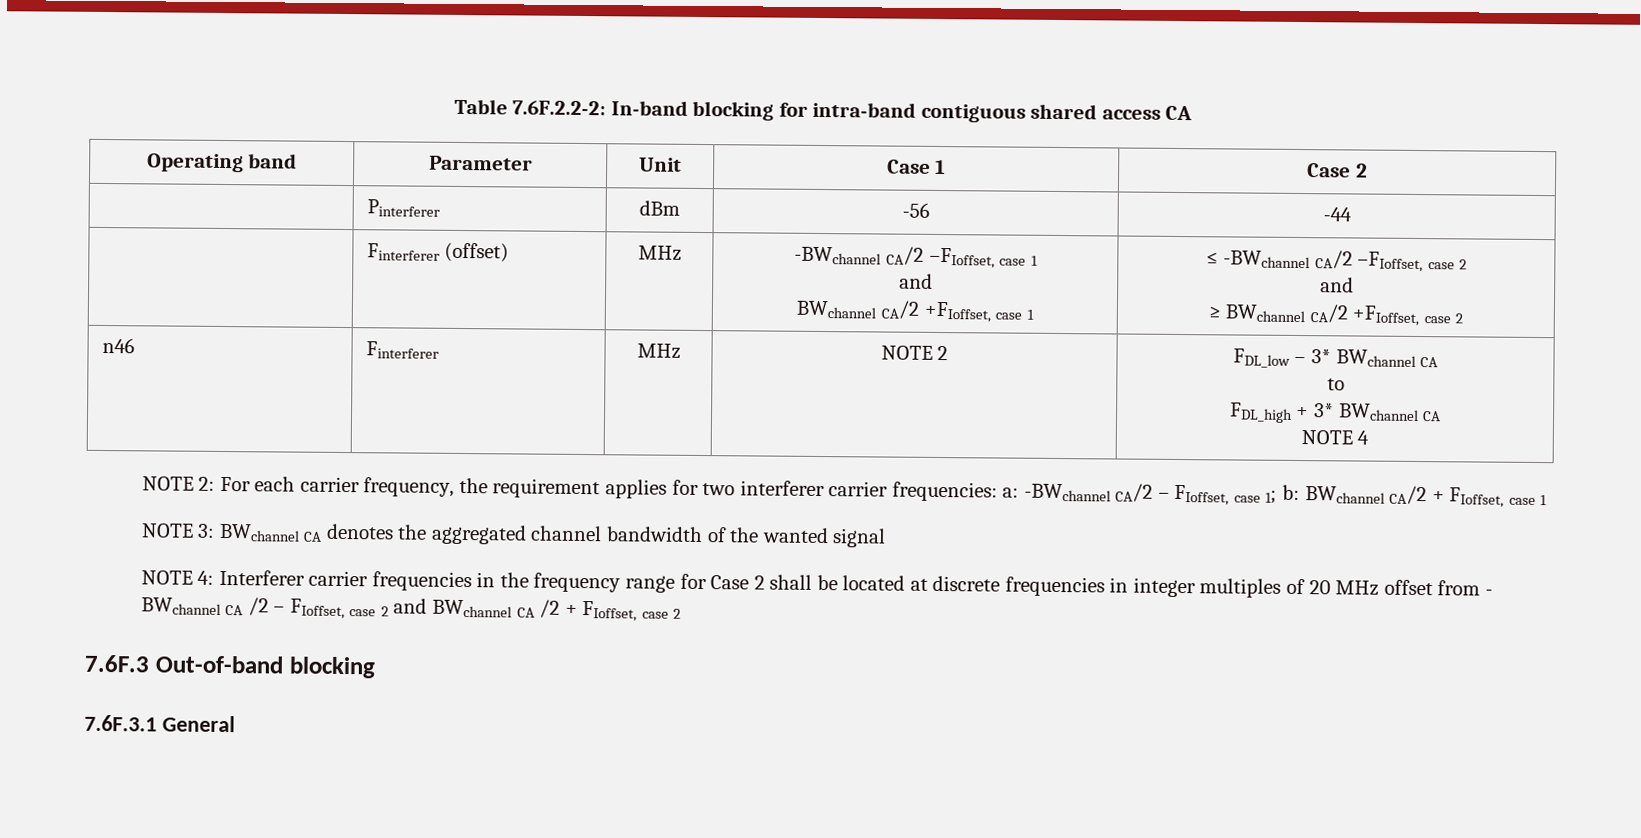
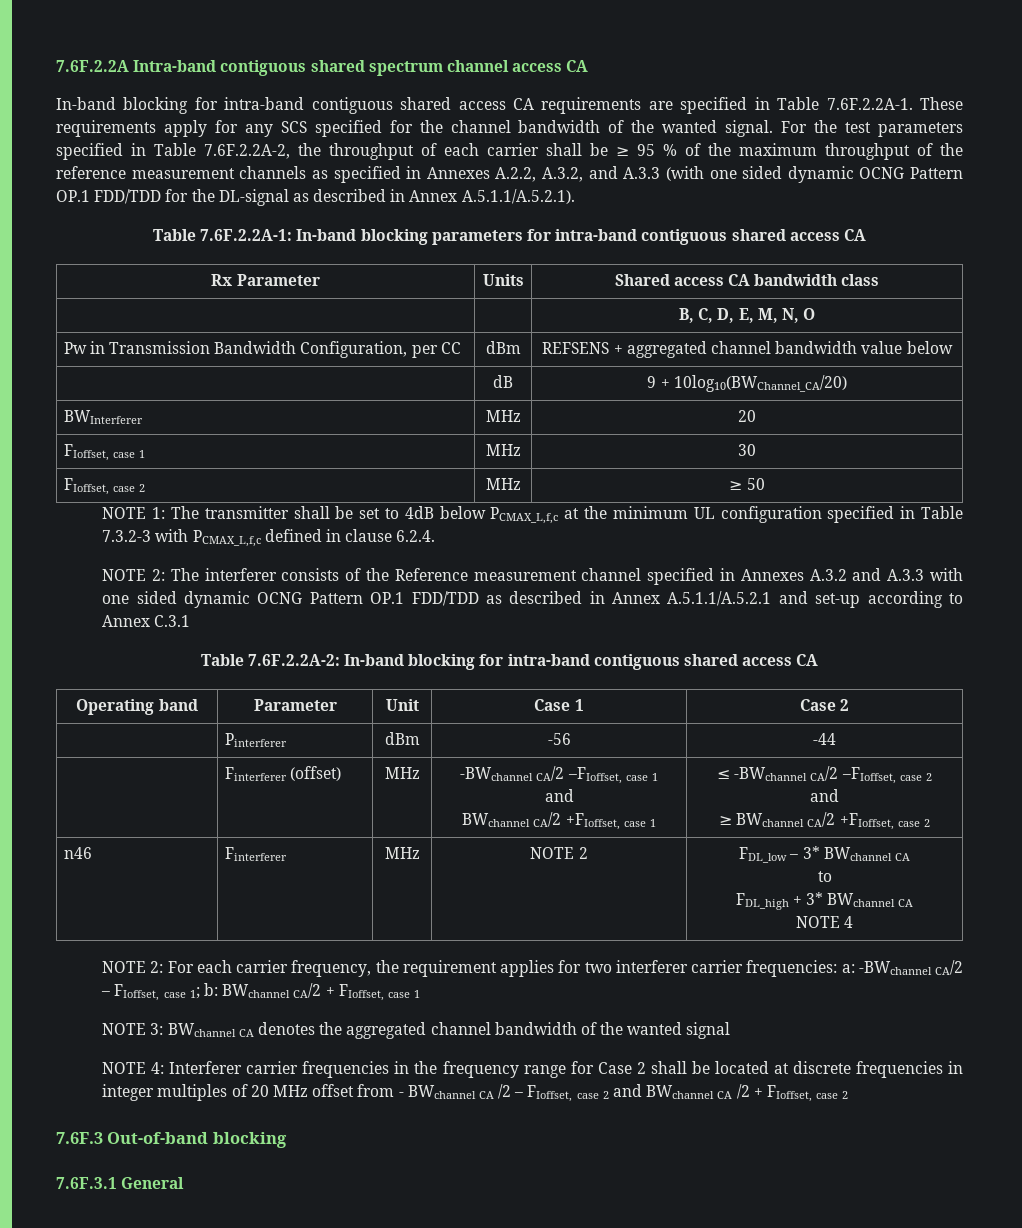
[453,98,607,116] Table 7.6F.2.2-2: -> [56,60,589,76] [56,97,964,114] [56,120,964,137] [56,143,963,160] [56,166,963,183] [56,189,575,206] [153,229,866,245] [211,274,320,286] [482,274,524,286] [614,274,880,286] [678,308,816,323] [63,341,461,358] [485,341,521,354] [542,341,953,358] [493,375,513,388] [647,375,847,392] [63,410,143,424] [485,410,521,422] [738,410,756,422] [63,444,146,461] [485,444,521,456] [738,444,756,456] [63,478,146,495] [485,478,521,490] [729,478,765,490] [102,506,964,524] [102,529,436,547] [102,568,963,585] [102,591,964,608] [102,615,191,627] [200,654,340,666] 7.6F.2.2A Intra-band contiguous shared spectrum channel access CA // In-band blocking for intra-band contiguous shared access CA requirements are specified in Table 7.6F.2.2A-1. These requirements apply for any SCS specified for the channel bandwidth of the wanted signal. For the test parameters specified in Table 7.6F.2.2A-2, the throughput of each carrier shall be ≥ 95 % of the maximum throughput of the reference measurement channels as specified in Annexes A.2.2, A.3.2, and A.3.3 (with one sided dynamic OCNG Pattern OP.1 FDD/TDD for the DL-signal as described in Annex A.5.1.1/A.5.2.1). // Table 7.6F.2.2A-1: In-band blocking parameters for intra-band contiguous shared access CA // Rx Parameter | Units | Shared access CA bandwidth class // | | B, C, D, E, M, N, O // Pw in Transmission Bandwidth Configuration, per CC | dBm | REFSENS + aggregated channel bandwidth value below // | dB | 9 + 10log10(BWChannel_CA/20) // BWInterferer | MHz | 20 // FIoffset, case 1 | MHz | 30 // FIoffset, case 2 | MHz | ≥ 50 // NOTE 1: The transmitter shall be set to 4dB below PCMAX_L,f,c at the minimum UL configuration specified in Table 7.3.2-3 with PCMAX_L,f,c defined in clause 6.2.4. // NOTE 2: The interferer consists of the Reference measurement channel specified in Annexes A.3.2 and A.3.3 with one sided dynamic OCNG Pattern OP.1 FDD/TDD as described in Annex A.5.1.1/A.5.2.1 and set-up according to Annex C.3.1 // Table 7.6F.2.2A-2:

